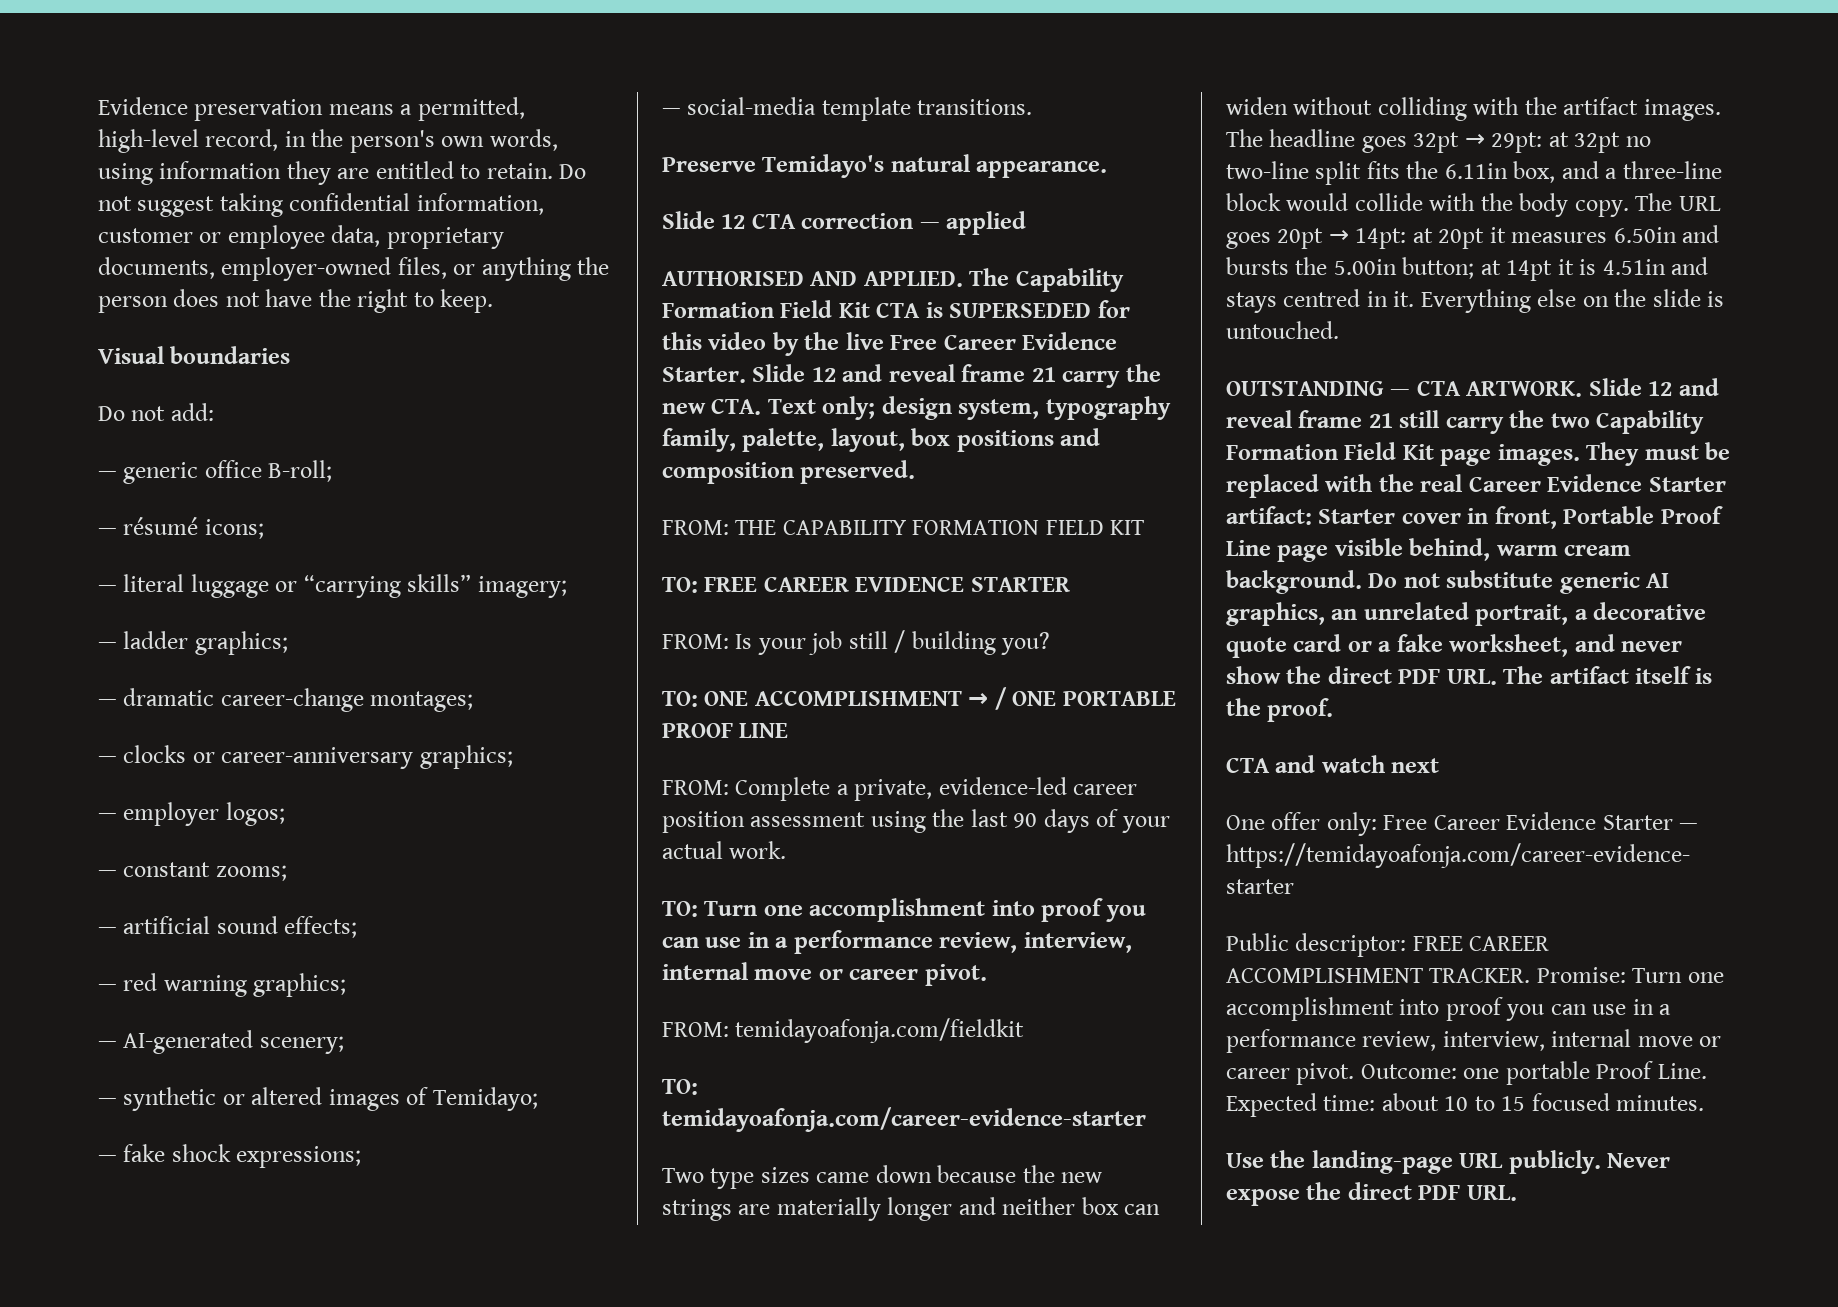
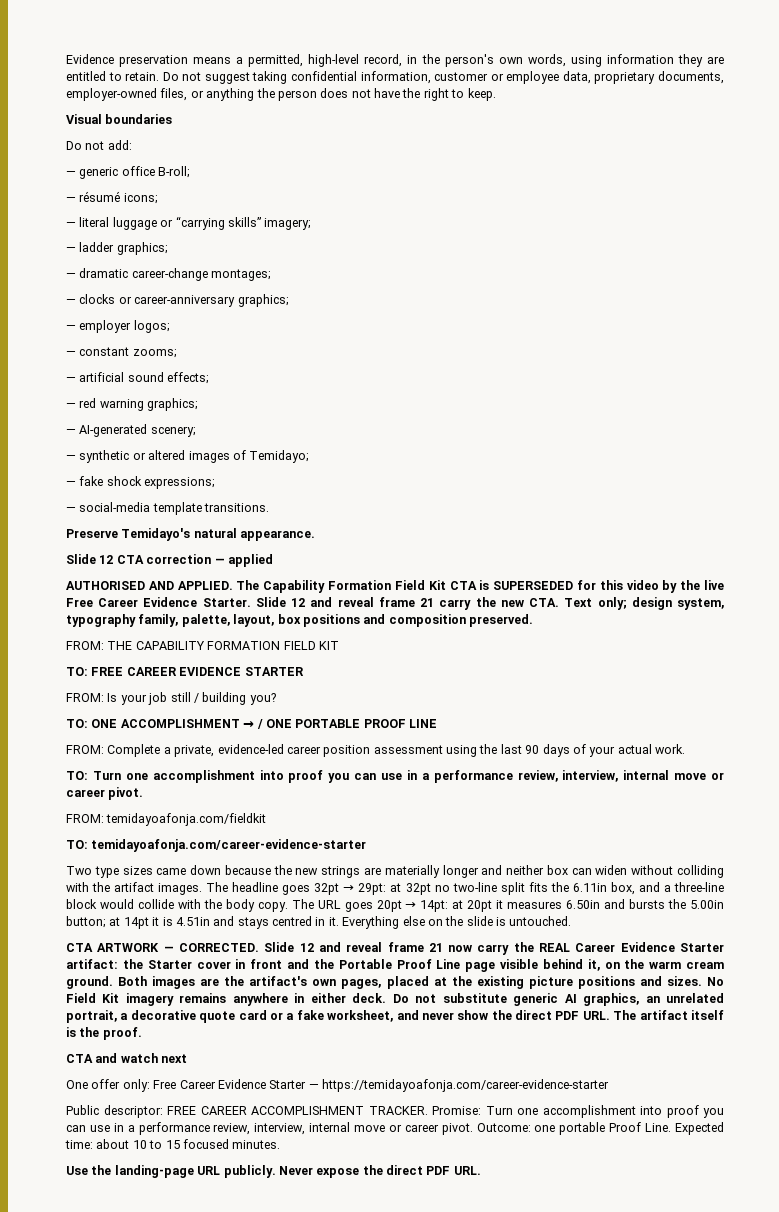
[1226,378,1719,397] [1226,410,1705,434] [1226,442,1731,466] [1226,474,1464,498] OUTSTANDING — CTA ARTWORK. Slide 12 and reveal frame 21 still carry the two Capability Formation Field Kit page images. They must be replaced with the real -> [66,942,571,955] CTA ARTWORK — CORRECTED. Slide 12 and reveal frame 21 now carry the REAL
(1312, 515) none -> [122,959,143,969] the
[1494,506,1557,529] front, -> [250,959,334,969] front and the
[1409,538,1632,561] [1226,570,1362,594] behind, warm cream background. -> [542,959,725,971] [66,976,724,989] [66,993,387,1006] behind it, on the warm cream ground. Both images are the artifact's own pages, placed at the existing picture positions and sizes. No Field Kit imagery remains anywhere in either deck.

